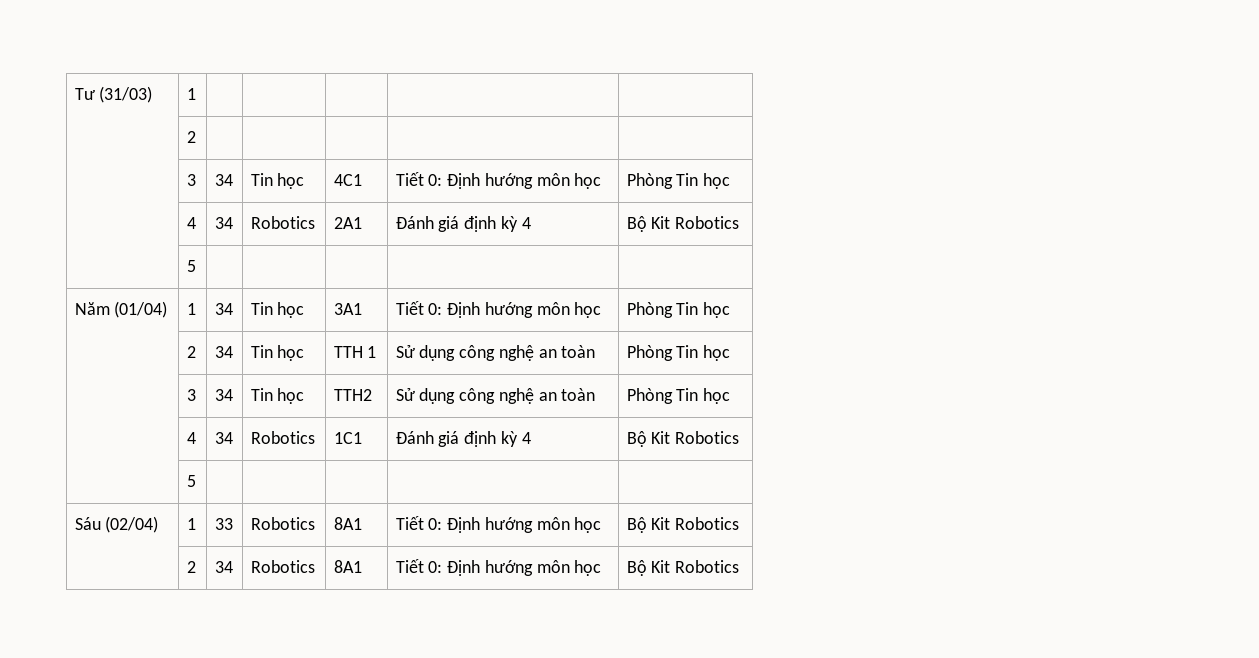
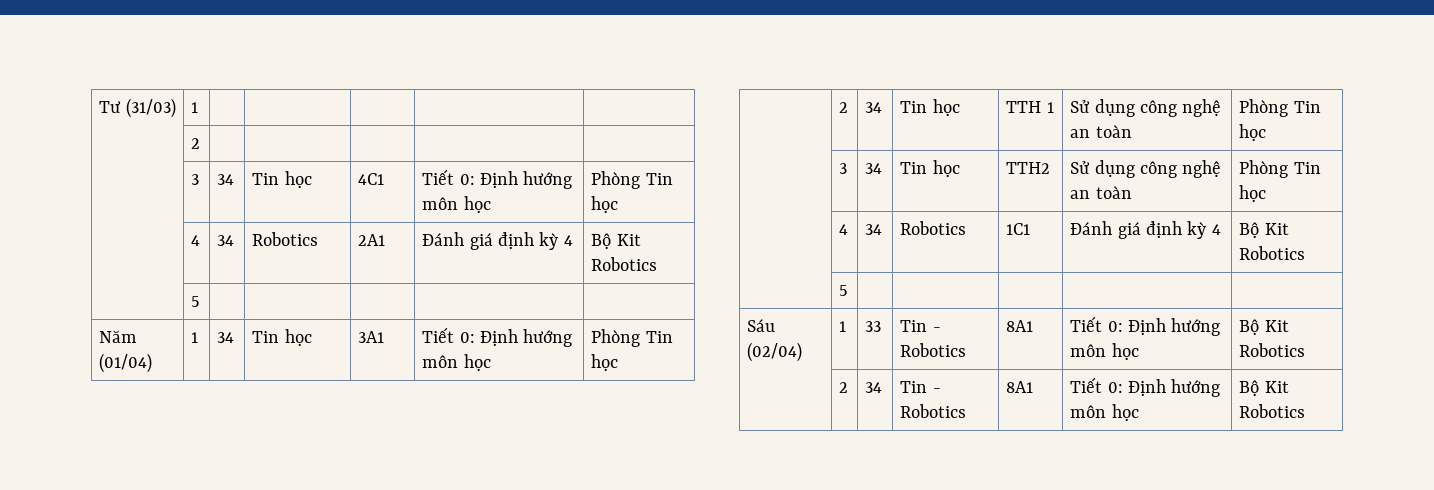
(233, 524) none -> [900,320,941,332] Tin -
(233, 567) none -> [900,381,941,393] Tin -

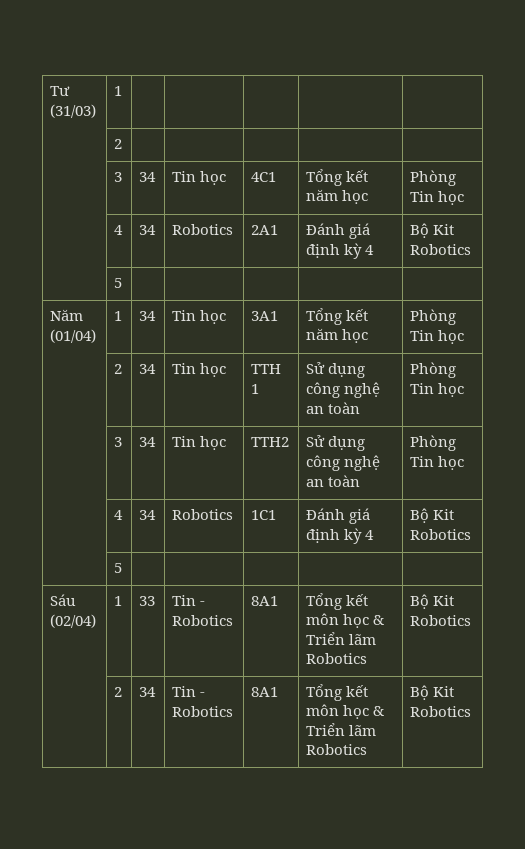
[422,169,573,189] [422,197,459,210] Tiết 0: Định hướng môn -> [306,169,369,186] [306,189,339,201] Tổng kết năm
[422,327,573,347] [422,355,459,368] Tiết 0: Định hướng môn -> [306,308,369,325] [306,328,339,340] Tổng kết năm
[1070,316,1221,336] [1070,343,1139,360] Tiết 0: Định hướng môn học -> [306,593,369,610] [306,613,385,628] [306,632,377,645] [306,653,368,664] Tổng kết môn học & Triển lãm Robotics
[1070,377,1221,397] [1070,404,1139,421] Tiết 0: Định hướng môn học -> [306,684,369,701] [306,704,385,719] [306,723,377,736] [306,744,368,755] Tổng kết môn học & Triển lãm Robotics

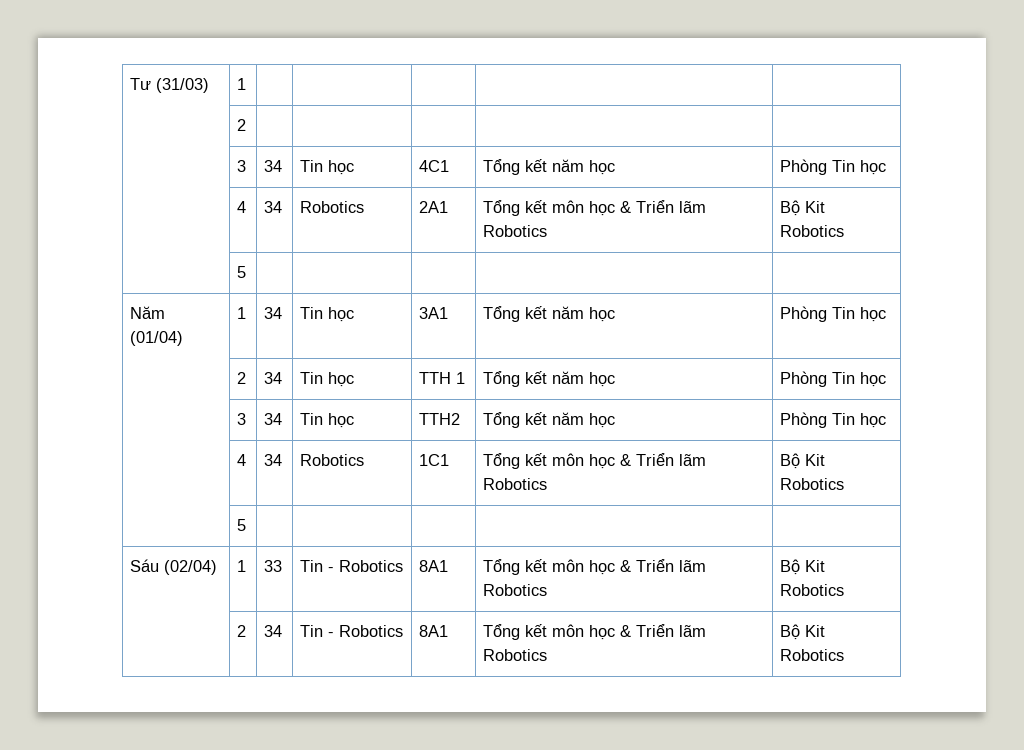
[306,223,371,239] [306,243,375,259] Đánh giá định kỳ 4 -> [483,200,707,216] [483,225,548,237] Tổng kết môn học & Triển lãm Robotics
[306,362,366,378] [306,382,381,398] [306,402,361,414] Sử dụng công nghệ an toàn -> [483,371,616,387] Tổng kết năm học
[306,435,366,451] [306,455,381,471] [306,475,361,487] Sử dụng công nghệ an toàn -> [483,412,616,428] Tổng kết năm học
[306,508,371,524] [306,528,375,544] Đánh giá định kỳ 4 -> [483,453,707,469] [483,478,548,490] Tổng kết môn học & Triển lãm Robotics

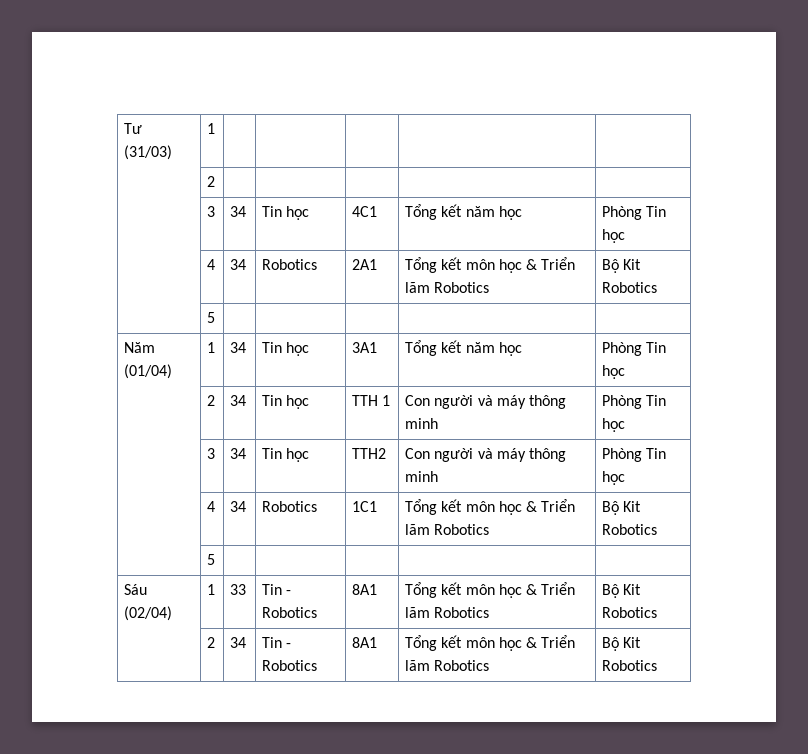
[483,371,616,387] Tổng kết năm học -> [405,395,567,409] [405,418,439,429] Con người và máy thông minh
[483,412,616,428] Tổng kết năm học -> [405,448,567,462] [405,471,439,482] Con người và máy thông minh

